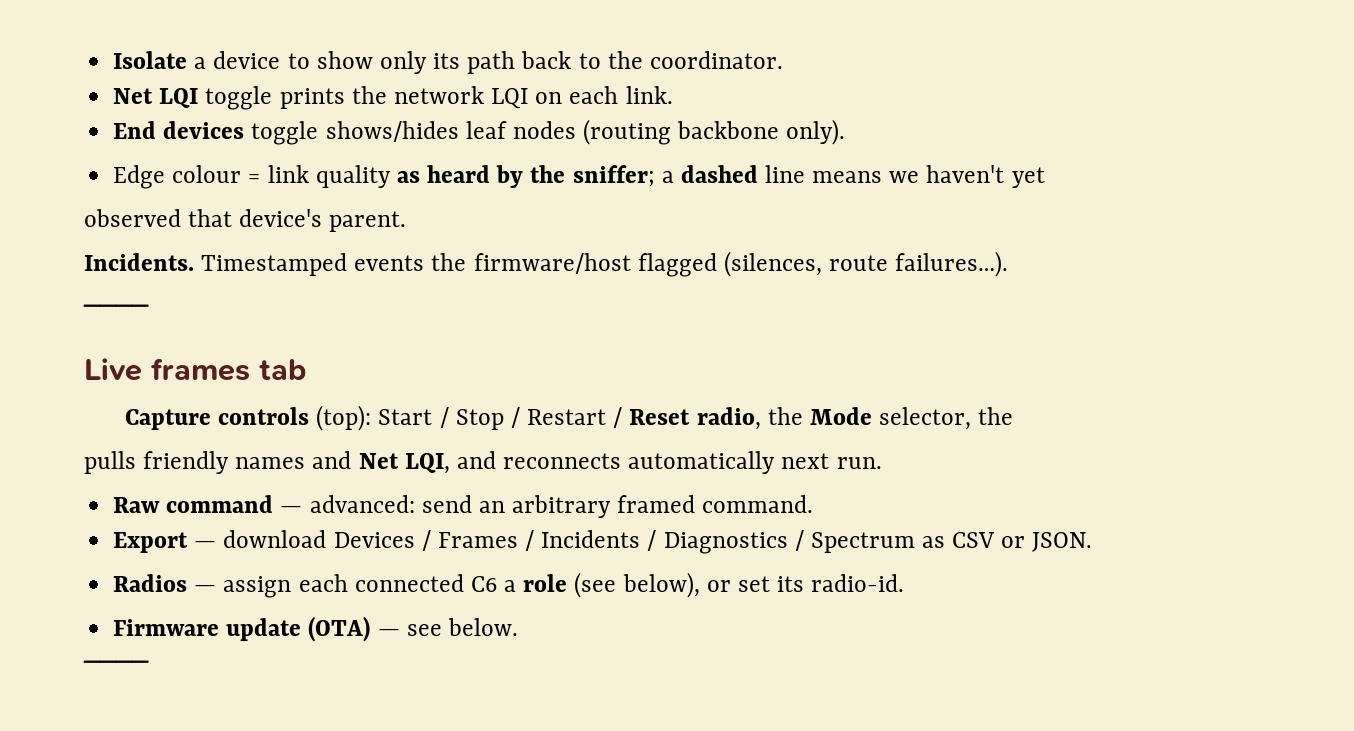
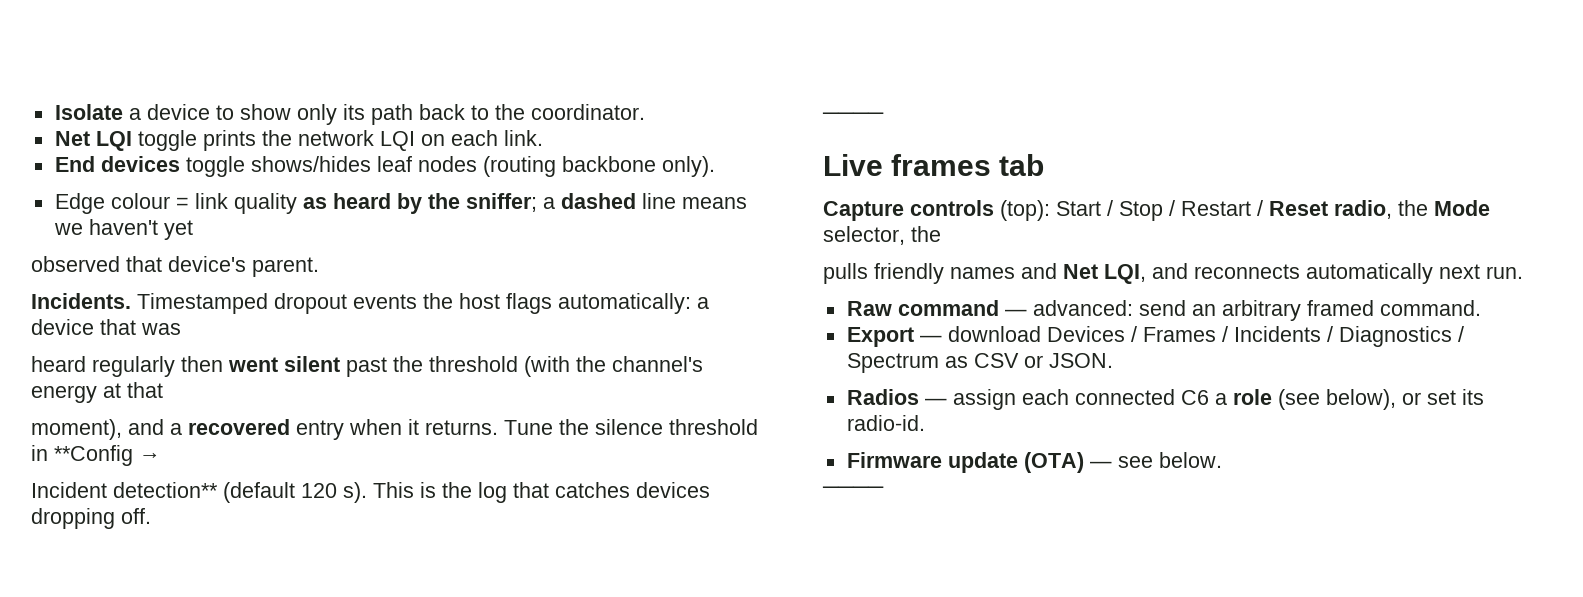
(348, 264) none -> [274,293,347,314] dropout
[473,251,1009,277] firmware/host flagged (silences, route failures…). -> [459,293,709,314] [31,319,181,335] [31,356,703,377] [31,382,163,403] [31,419,758,440] [31,445,161,466] [31,482,710,503] [31,508,151,529] host flags automatically: a device that was // heard regularly then went silent past the threshold (with the channel's energy at that // moment), and a recovered entry when it returns. Tune the silence threshold in **Config → // Incident detection** (default 120 s). This is the log that catches devices dropping off.

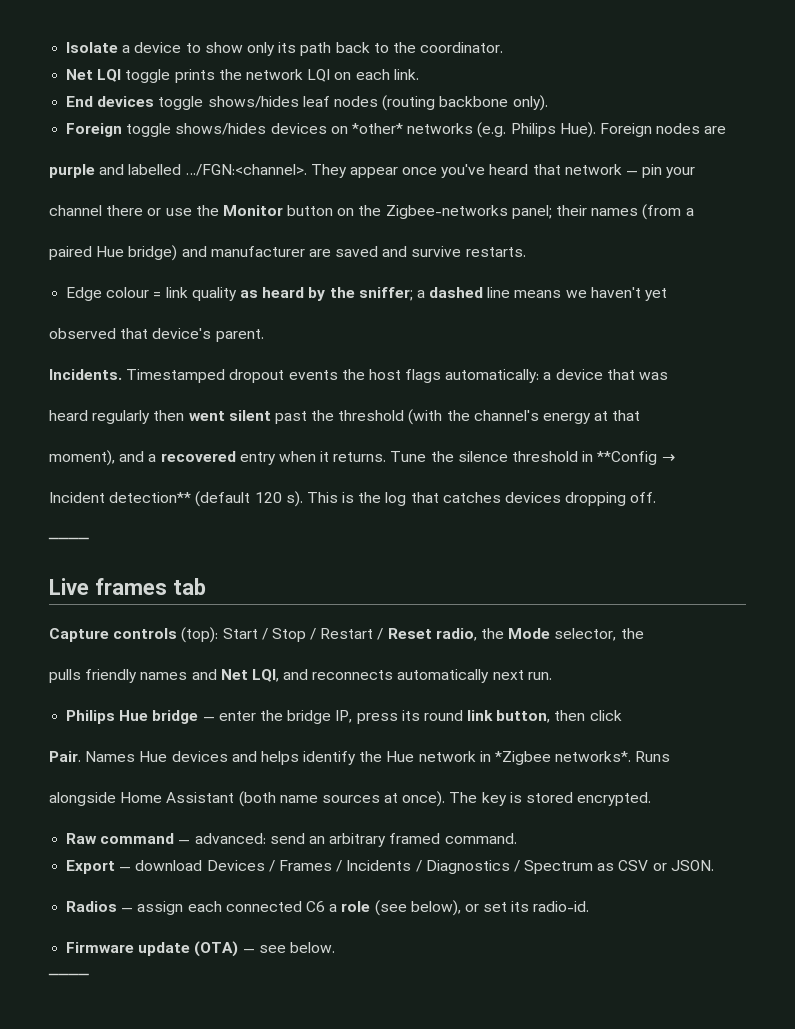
(715, 166) none -> [66,122,727,138] [49,164,696,178] [49,204,694,220] [49,245,526,261] // Foreign toggle shows/hides devices on *other* networks (e.g. Philips Hue). Foreign nodes are // purple and labelled …/FGN:<channel>. They appear once you've heard that network — pin your // channel there or use the Monitor button on the Zigbee-networks panel; their names (from a // paired Hue bridge) and manufacturer are saved and survive restarts.
(1523, 272) none -> [66,710,622,724] [49,751,671,765] [49,791,652,807] // Philips Hue bridge — enter the bridge IP, press its round link button, then click // Pair. Names Hue devices and helps identify the Hue network in *Zigbee networks*. Runs // alongside Home Assistant (both name sources at once). The key is stored encrypted.

